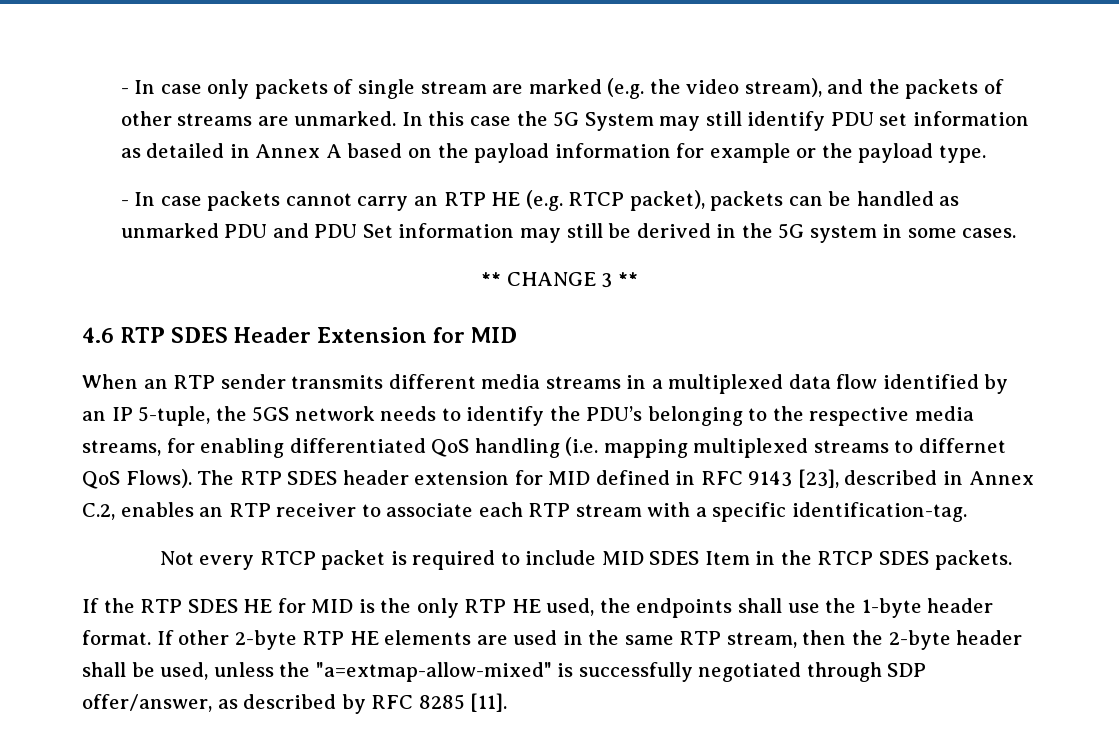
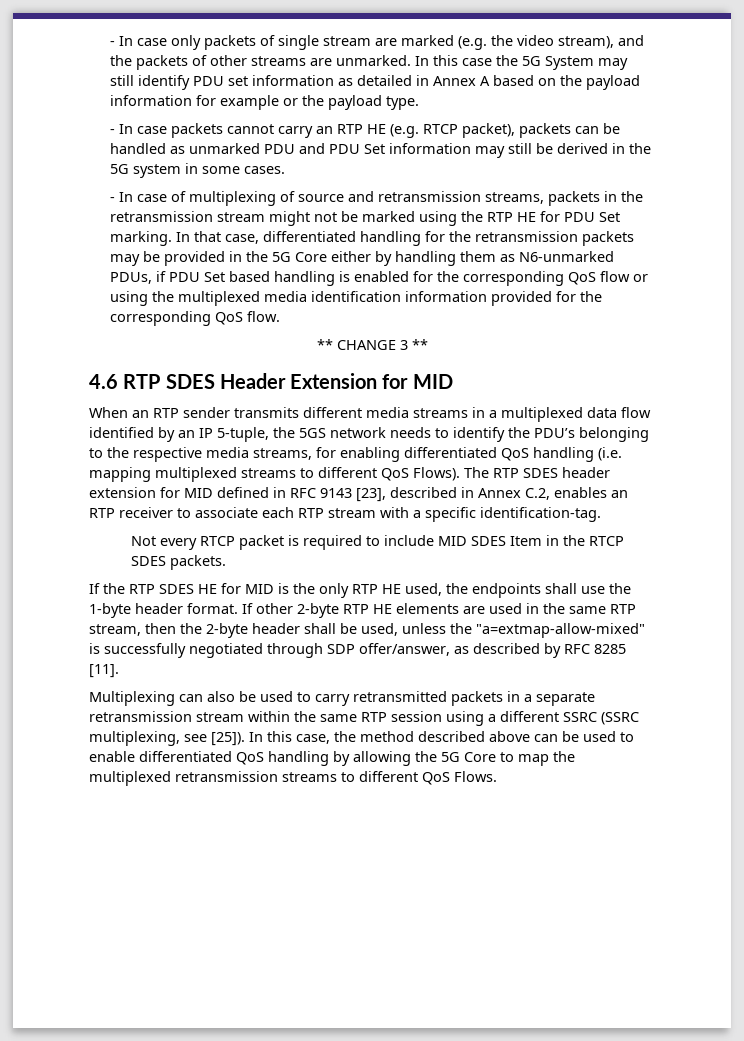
(1017, 233) none -> [110,191,644,206] [110,211,621,226] [110,231,635,246] [110,251,615,266] [110,271,649,286] [110,291,603,306] [110,311,281,326] // - In case of multiplexing of source and retransmission streams, packets in the retransmission stream might not be marked using the RTP HE for PDU Set marking. In that case, differentiated handling for the retransmission packets may be provided in the 5G Core either by handling them as N6-unmarked PDUs, if PDU Set based handling is enabled for the corresponding QoS flow or using the multiplexed media identification information provided for the corresponding QoS flow.
[918,438,1006,453] differnet -> [318,467,377,478] different
(508, 702) none -> [89,691,595,706] [89,711,639,726] [89,731,634,746] [89,751,575,766] [89,771,497,786] // Multiplexing can also be used to carry retransmitted packets in a separate retransmission stream within the same RTP session using a different SSRC (SSRC multiplexing, see [25]). In this case, the method described above can be used to enable differentiated QoS handling by allowing the 5G Core to map the multiplexed retransmission streams to different QoS Flows.

